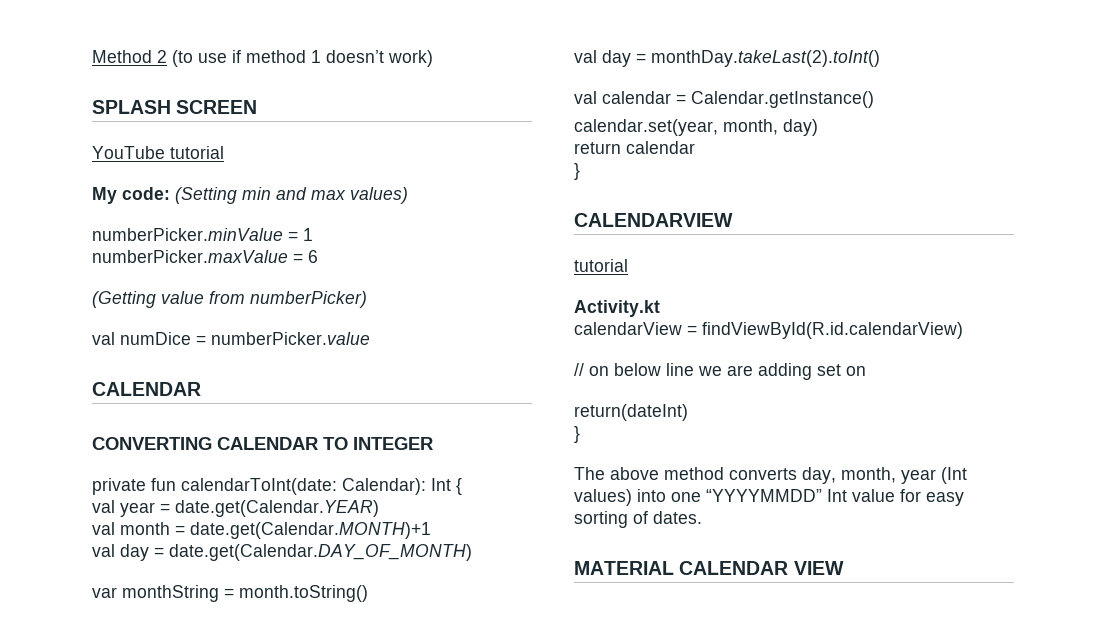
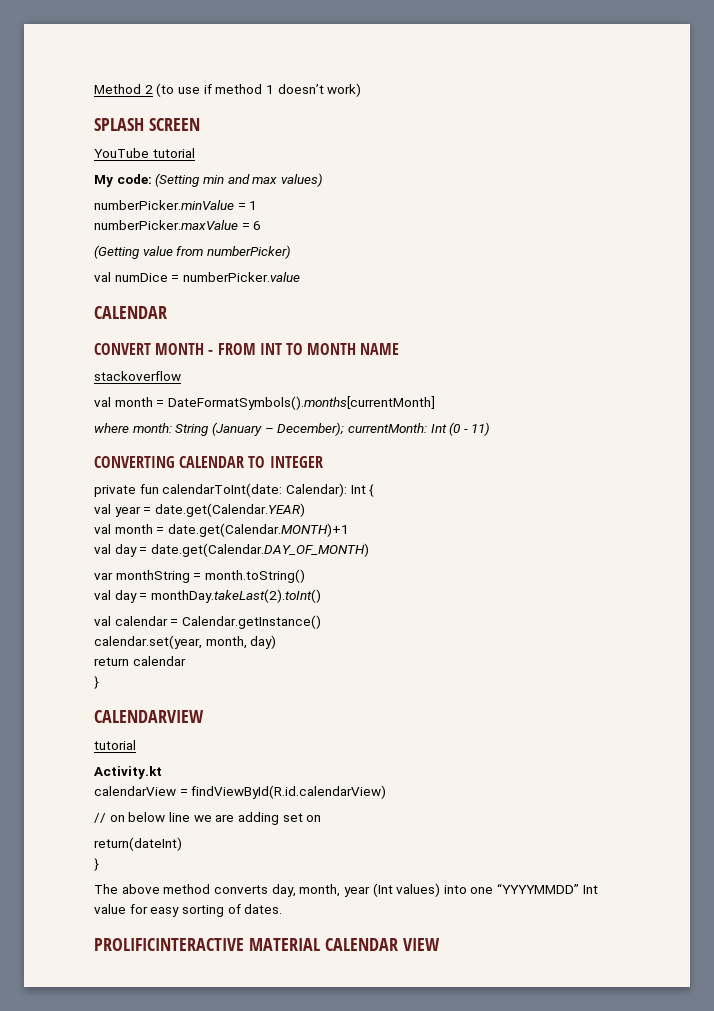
(201, 389) none -> [94,343,400,355] [94,371,181,381] [94,396,435,410] [94,422,491,436] // CONVERT MONTH - FROM INT TO MONTH NAME // stackoverflow // val month = DateFormatSymbols().months[currentMonth] // where month: String (January – December); currentMonth: Int (0 - 11)
(702, 517) none -> [94,938,244,951] PROLIFICINTERACTIVE

